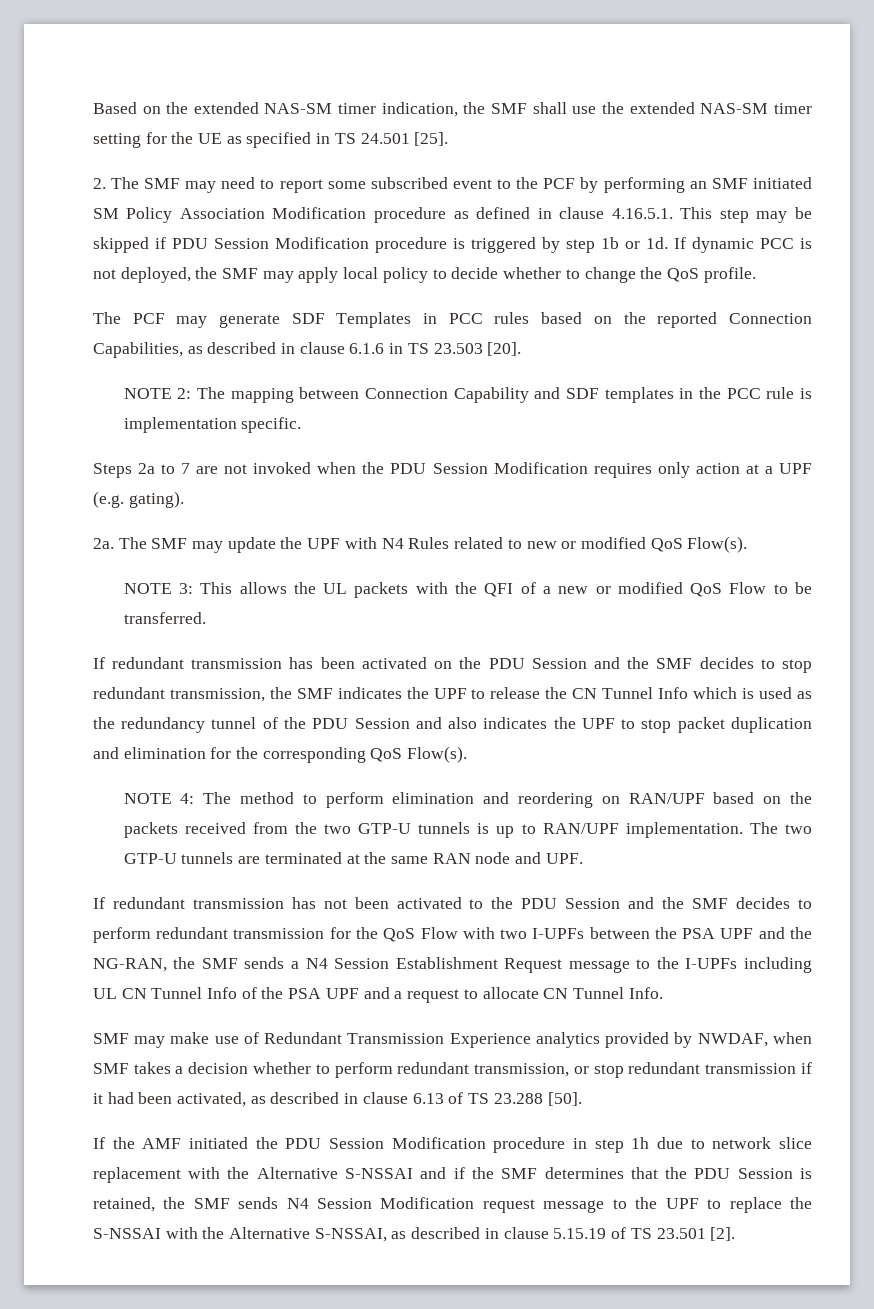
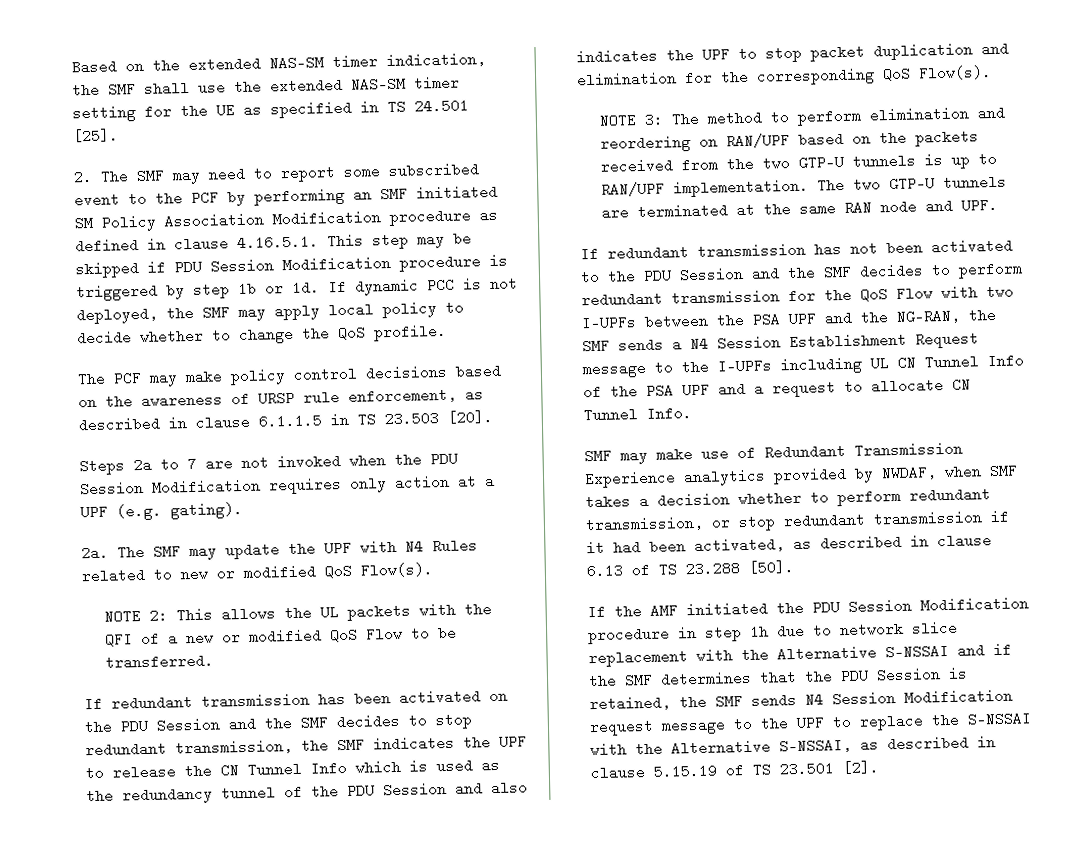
[218,312,813,328] [92,342,385,358] generate SDF Templates in PCC rules based on the reported Connection Capabilities, as described in clause 6.1.6 -> [185,363,503,386] [78,387,485,409] [78,413,323,433] make policy control decisions based on the awareness of URSP rule enforcement, as described in clause 6.1.1.5
[123,387,812,403] [123,417,302,433] // NOTE 2: The mapping between Connection Capability and SDF templates in the PCC rule is implementation specific. -> (494, 417) none
[178,583,193,594] 3: -> [149,608,169,623] 2:
[180,793,195,804] 4: -> [644,112,665,127] 3:

